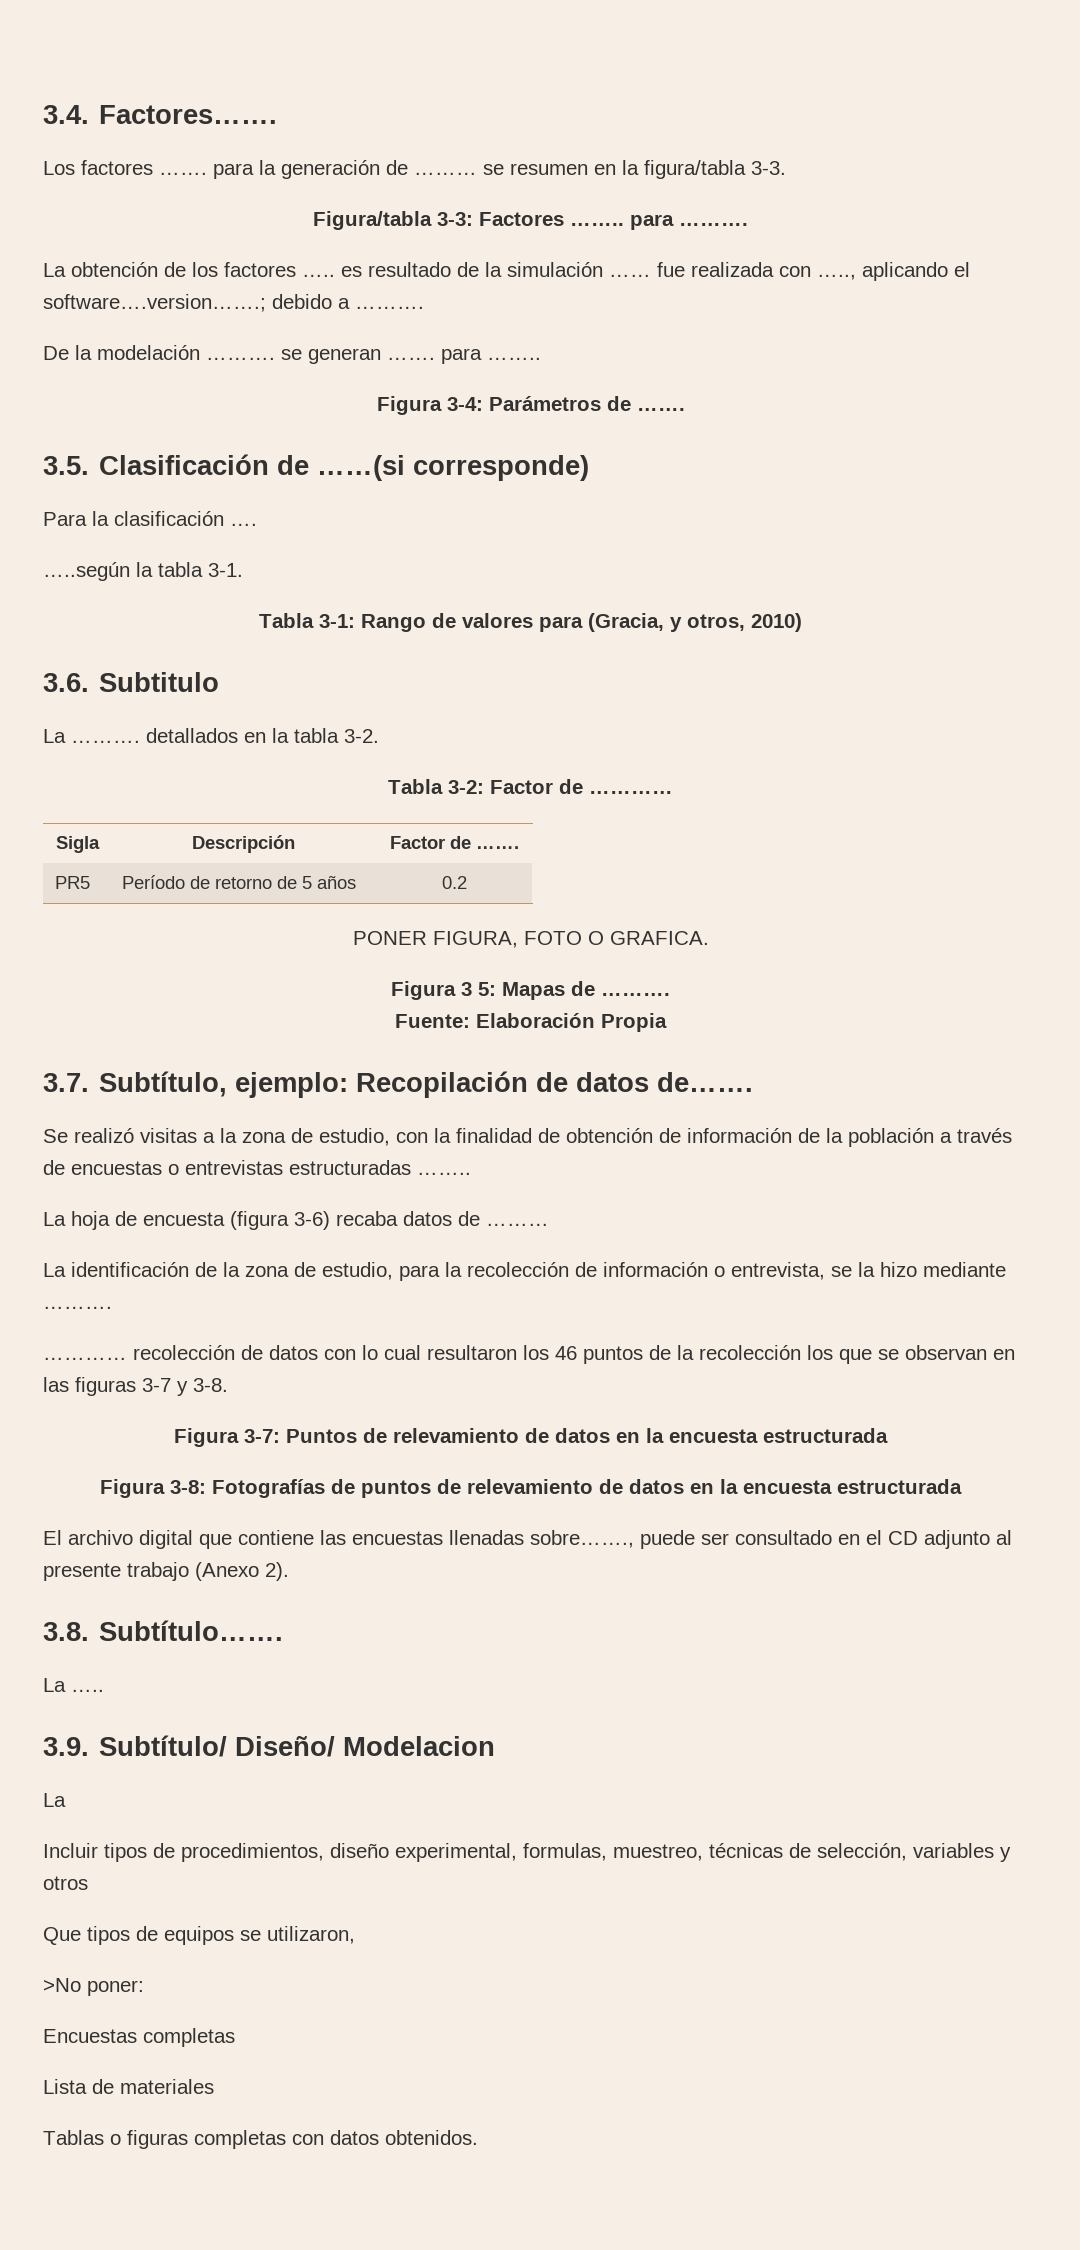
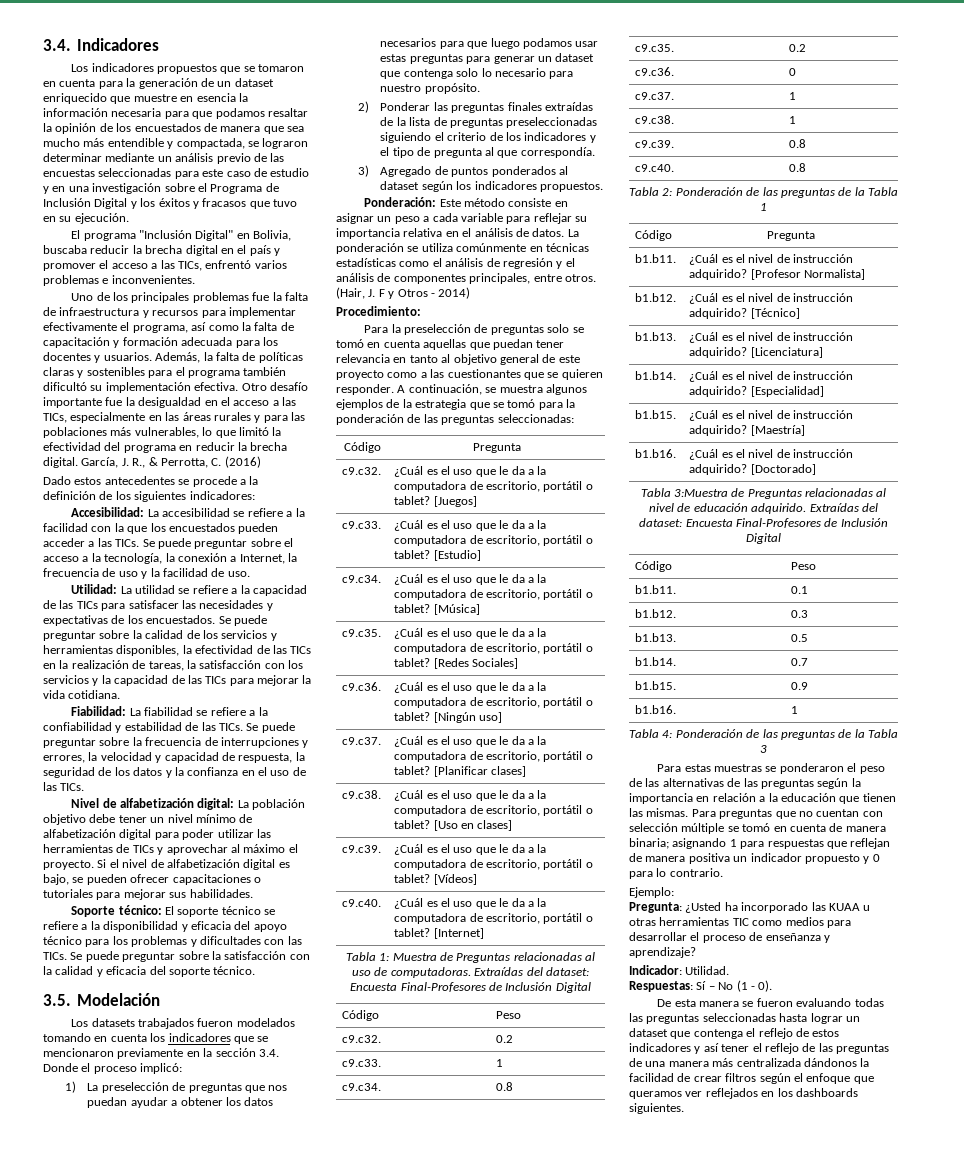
[43,105,278,124] [43,160,786,179] [313,211,748,230] [43,262,970,281] [43,294,424,312] [43,345,541,364] [376,396,685,415] [43,454,590,481] [43,511,257,526] [43,562,243,581] [259,613,802,632] [43,672,220,692] [43,728,379,743] [388,779,673,794] [55,836,100,853] [192,835,295,853] [390,836,519,849] [54,876,90,889] [121,875,356,889] [442,876,467,889] [352,931,709,948] [391,981,670,1000] [395,1013,667,1032] [43,1071,754,1098] [43,1128,1012,1147] [43,1160,471,1175] [43,1211,549,1230] [43,1262,1006,1281] [43,1306,112,1309] [43,1345,1015,1364] [43,1377,228,1396] [174,1428,888,1447] [100,1479,962,1498] [43,1530,1012,1549] [43,1562,289,1581] [43,1620,284,1641] [43,1678,104,1692] [43,1735,496,1757] [43,1793,66,1807] [43,1843,1011,1862] [43,1876,88,1890] [43,1926,355,1945] [43,1978,144,1996] [43,2028,235,2047] [43,2079,214,2094] [43,2130,478,2149] 3.4. Factores……. // Los factores ……. para la generación de ……… se resumen en la figura/tabla 3-3. // Figura/tabla 3-3: Factores …….. para ………. // La obtención de los factores ….. es resultado de la simulación …… fue realizada con ….., aplicando el software….version…….; debido a ………. // De la modelación ………. se generan ……. para …….. // Figura 3-4: Parámetros de ……. // 3.5. Clasificación de ……(si corresponde) // Para la clasificación …. // …..según la tabla 3-1. // Tabla 3-1: Rango de valores para (Gracia, y otros, 2010) // 3.6. Subtitulo // La ………. detallados en la tabla 3-2. // Tabla 3-2: Factor de ………… // Sigla | Descripción | Factor de ……. // PR5 | Período de retorno de 5 años | 0.2 // PONER FIGURA, FOTO O GRAFICA. // Figura 3 5: Mapas de ………. // Fuente: Elaboración Propia // 3.7. Subtítulo, ejemplo: Recopilación de datos de……. // Se realizó visitas a la zona de estudio, con la finalidad de obtención de información de la población a través de encuestas o entrevistas estructuradas …….. // La hoja de encuesta (figura 3-6) recaba datos de ……… // La identificación de la zona de estudio, para la recolección de información o entrevista, se la hizo mediante ………. // ………… recolección de datos con lo cual resultaron los 46 puntos de la recolección los que se observan en las figuras 3-7 y 3-8. // Figura 3-7: Puntos de relevamiento de datos en la encuesta estructurada // Figura 3-8: Fotografías de puntos de relevamiento de datos en la encuesta estructurada // El archivo digital que contiene las encuestas llenadas sobre……., puede ser consultado en el CD adjunto al presente trabajo (Anexo 2). // 3.8. Subtítulo……. // La ….. // 3.9. Subtítulo/ Diseño/ Modelacion // La // Incluir tipos de procedimientos, diseño experimental, formulas, muestreo, técnicas de selección, variables y otros // Que tipos de equipos se utilizaron, // >No poner: // Encuestas completas // Lista de materiales // Tablas o figuras completas con datos obtenidos. -> [43,38,160,51] [71,63,305,74] [43,78,274,89] [43,93,248,104] [43,108,308,119] [43,123,304,134] [43,138,309,149] [43,153,285,164] [43,168,310,179] [43,183,279,194] [43,198,297,209] [43,213,129,224] [71,230,292,241] [43,245,280,256] [43,260,287,271] [43,275,195,286] [71,292,308,303] [43,307,296,318] [43,322,294,333] [43,337,278,348] [43,352,303,363] [43,367,287,378] [43,382,308,393] [43,397,296,408] [43,412,305,423] [43,427,282,438] [43,442,288,453] [43,456,261,468] [43,476,259,487] [43,491,255,502] [71,507,305,517] [43,523,279,534] [43,538,293,549] [43,553,297,564] [43,568,250,579] [71,584,307,596] [43,600,273,611] [43,615,267,626] [43,630,277,641] [43,645,312,656] [43,660,303,671] [43,675,312,686] [43,690,121,699] [71,706,268,716] [43,722,295,733] [43,737,309,748] [43,752,305,763] [43,767,306,778] [43,782,85,791] [71,798,306,810] [43,814,253,825] [43,829,271,840] [43,844,298,855] [43,859,290,870] [43,874,261,885] [43,889,253,900] [71,905,276,917] [43,921,287,932] [43,936,302,947] [43,951,310,962] [43,966,256,977] [43,993,161,1006] [71,1018,295,1029] [43,1033,269,1044] [43,1048,279,1059] [43,1063,183,1074] [65,1081,288,1093] [87,1097,274,1108] [380,38,599,49] [380,53,595,64] [380,68,574,79] [380,83,480,94] [358,101,593,113] [380,117,598,128] [380,132,596,143] [380,147,595,158] [358,165,568,177] [380,181,603,192] [364,197,568,207] [336,213,587,224] [336,228,579,239] [336,243,589,254] [336,258,575,269] [336,273,596,284] [336,287,471,299] [336,306,421,316] [364,324,584,335] [336,339,565,350] [336,354,580,365] [336,369,603,380] [336,384,587,395] [336,399,575,410] [336,414,574,425] [344,442,381,453] [472,443,521,453] [342,467,382,475] [394,466,547,477] [394,481,593,492] [394,496,477,507] [342,521,382,529] [394,520,547,531] [394,535,593,546] [394,550,481,561] [342,575,382,583] [394,574,547,585] [394,589,593,600] [394,604,480,615] [342,629,382,637] [394,628,547,639] [394,643,593,654] [394,658,519,669] [342,682,382,691] [394,682,547,693] [394,697,593,708] [394,712,503,723] [342,737,382,745] [394,736,547,747] [394,751,593,762] [394,766,527,777] [342,790,382,799] [394,790,547,801] [394,805,593,816] [394,820,513,831] [342,845,382,853] [394,844,547,855] [394,859,593,870] [394,874,477,885] [342,899,382,907] [394,898,547,909] [394,913,593,924] [394,928,484,939] [345,952,596,963] [352,967,589,978] [350,982,591,993] [342,1010,380,1021] [496,1011,522,1019] [342,1035,382,1043] [496,1035,514,1043] [342,1059,382,1067] [496,1059,504,1067] [342,1083,382,1091] [496,1082,514,1091] [635,44,675,52] [789,44,807,52] [635,67,675,76] [789,68,797,76] [635,92,675,100] [789,92,797,100] [635,115,675,124] [789,116,797,124] [635,140,675,148] [789,139,807,148] [635,164,675,172] [789,163,807,172] [629,187,898,198] [760,203,767,211] [635,230,673,241] [766,231,815,241] [635,254,677,263] [689,254,854,265] [689,269,866,280] [635,293,677,302] [689,293,854,304] [689,308,800,319] [635,332,677,341] [689,332,854,343] [689,347,823,358] [635,371,677,380] [689,371,854,382] [689,386,824,397] [635,410,677,419] [689,410,854,421] [689,425,805,436] [635,449,677,458] [689,449,854,460] [689,464,816,475] [640,488,887,499] [649,503,878,514] [639,518,888,528] [746,533,781,544] [635,561,673,572] [791,562,817,570] [635,585,677,594] [791,586,809,594] [635,609,677,618] [791,610,809,618] [635,633,677,642] [791,634,809,642] [635,657,677,666] [791,658,809,666] [635,681,677,690] [791,682,809,690] [635,705,677,714] [791,706,799,714] [629,729,898,740] [760,745,767,753] [657,763,885,774] [629,778,861,789] [629,793,896,804] [629,808,883,819] [629,823,886,834] [629,838,891,849] [629,853,880,864] [629,868,723,879] [629,887,674,898] [629,902,871,913] [629,917,851,928] [629,932,830,943] [629,947,696,958] [629,965,730,975] [629,980,773,992] [657,998,884,1007] [629,1013,860,1024] [629,1028,840,1039] [629,1043,889,1054] [629,1058,870,1067] [629,1073,874,1084] [629,1088,858,1099] [629,1103,684,1114] 3.4. Indicadores // Los indicadores propuestos que se tomaron en cuenta para la generación de un dataset enriquecido que muestre en esencia la información necesaria para que podamos resaltar la opinión de los encuestados de manera que sea mucho más entendible y compactada, se lograron determinar mediante un análisis previo de las encuestas seleccionadas para este caso de estudio y en una investigación sobre el Programa de Inclusión Digital y los éxitos y fracasos que tuvo en su ejecución. // El programa "Inclusión Digital" en Bolivia, buscaba reducir la brecha digital en el país y promover el acceso a las TICs, enfrentó varios problemas e inconvenientes. // Uno de los principales problemas fue la falta de infraestructura y recursos para implementar efectivamente el programa, así como la falta de capacitación y formación adecuada para los docentes y usuarios. Además, la falta de políticas claras y sostenibles para el programa también dificultó su implementación efectiva. Otro desafío importante fue la desigualdad en el acceso a las TICs, especialmente en las áreas rurales y para las poblaciones más vulnerables, lo que limitó la efectividad del programa en reducir la brecha digital. García, J. R., & Perrotta, C. (2016) // Dado estos antecedentes se procede a la definición de los siguientes indicadores: // Accesibilidad: La accesibilidad se refiere a la facilidad con la que los encuestados pueden acceder a las TICs. Se puede preguntar sobre el acceso a la tecnología, la conexión a Internet, la frecuencia de uso y la facilidad de uso. // Utilidad: La utilidad se refiere a la capacidad de las TICs para satisfacer las necesidades y expectativas de los encuestados. Se puede preguntar sobre la calidad de los servicios y herramientas disponibles, la efectividad de las TICs en la realización de tareas, la satisfacción con los servicios y la capacidad de las TICs para mejorar la vida cotidiana. // Fiabilidad: La fiabilidad se refiere a la confiabilidad y estabilidad de las TICs. Se puede preguntar sobre la frecuencia de interrupciones y errores, la velocidad y capacidad de respuesta, la seguridad de los datos y la confianza en el uso de las TICs. // Nivel de alfabetización digital: La población objetivo debe tener un nivel mínimo de alfabetización digital para poder utilizar las herramientas de TICs y aprovechar al máximo el proyecto. Si el nivel de alfabetización digital es bajo, se pueden ofrecer capacitaciones o tutoriales para mejorar sus habilidades. // Soporte técnico: El soporte técnico se refiere a la disponibilidad y eficacia del apoyo técnico para los problemas y dificultades con las TICs. Se puede preguntar sobre la satisfacción con la calidad y eficacia del soporte técnico. // 3.5. Modelación // Los datasets trabajados fueron modelados tomando en cuenta los indicadores que se mencionaron previamente en la sección 3.4. Donde el proceso implicó: // 1) La preselección de preguntas que nos puedan ayudar a obtener los datos necesarios para que luego podamos usar estas preguntas para generar un dataset que contenga solo lo necesario para nuestro propósito. // 2) Ponderar las preguntas finales extraídas de la lista de preguntas preseleccionadas siguiendo el criterio de los indicadores y el tipo de pregunta al que correspondía. // 3) Agregado de puntos ponderados al dataset según los indicadores propuestos. // Ponderación: Este método consiste en asignar un peso a cada variable para reflejar su importancia relativa en el análisis de datos. La ponderación se utiliza comúnmente en técnicas estadísticas como el análisis de regresión y el análisis de componentes principales, entre otros. (Hair, J. F y Otros - 2014) // Procedimiento: // Para la preselección de preguntas solo se tomó en cuenta aquellas que puedan tener relevancia en tanto al objetivo general de este proyecto como a las cuestionantes que se quieren responder. A continuación, se muestra algunos ejemplos de la estrategia que se tomó para la ponderación de las preguntas seleccionadas: // Código | Pregunta // c9.c32. | ¿Cuál es el uso que le da a la computadora de escritorio, portátil o tablet? [Juegos] // c9.c33. | ¿Cuál es el uso que le da a la computadora de escritorio, portátil o tablet? [Estudio] // c9.c34. | ¿Cuál es el uso que le da a la computadora de escritorio, portátil o tablet? [Música] // c9.c35. | ¿Cuál es el uso que le da a la computadora de escritorio, portátil o tablet? [Redes Sociales] // c9.c36. | ¿Cuál es el uso que le da a la computadora de escritorio, portátil o tablet? [Ningún uso] // c9.c37. | ¿Cuál es el uso que le da a la computadora de escritorio, portátil o tablet? [Planificar clases] // c9.c38. | ¿Cuál es el uso que le da a la computadora de escritorio, portátil o tablet? [Uso en clases] // c9.c39. | ¿Cuál es el uso que le da a la computadora de escritorio, portátil o tablet? [Vídeos] // c9.c40. | ¿Cuál es el uso que le da a la computadora de escritorio, portátil o tablet? [Internet] // Tabla 1: Muestra de Preguntas relacionadas al uso de computadoras. Extraídas del dataset: Encuesta Final-Profesores de Inclusión Digital // Código | Peso // c9.c32. | 0.2 // c9.c33. | 1 // c9.c34. | 0.8 // c9.c35. | 0.2 // c9.c36. | 0 // c9.c37. | 1 // c9.c38. | 1 // c9.c39. | 0.8 // c9.c40. | 0.8 // Tabla 2: Ponderación de las preguntas de la Tabla 1 // Código | Pregunta // b1.b11. | ¿Cuál es el nivel de instrucción adquirido? [Profesor Normalista] // b1.b12. | ¿Cuál es el nivel de instrucción adquirido? [Técnico] // b1.b13. | ¿Cuál es el nivel de instrucción adquirido? [Licenciatura] // b1.b14. | ¿Cuál es el nivel de instrucción adquirido? [Especialidad] // b1.b15. | ¿Cuál es el nivel de instrucción adquirido? [Maestría] // b1.b16. | ¿Cuál es el nivel de instrucción adquirido? [Doctorado] // Tabla 3:Muestra de Preguntas relacionadas al nivel de educación adquirido. Extraídas del dataset: Encuesta Final-Profesores de Inclusión Digital // Código | Peso // b1.b11. | 0.1 // b1.b12. | 0.3 // b1.b13. | 0.5 // b1.b14. | 0.7 // b1.b15. | 0.9 // b1.b16. | 1 // Tabla 4: Ponderación de las preguntas de la Tabla 3 // Para estas muestras se ponderaron el peso de las alternativas de las preguntas según la importancia en relación a la educación que tienen las mismas. Para preguntas que no cuentan con selección múltiple se tomó en cuenta de manera binaria; asignando 1 para respuestas que reflejan de manera positiva un indicador propuesto y 0 para lo contrario. // Ejemplo: // Pregunta: ¿Usted ha incorporado las KUAA u otras herramientas TIC como medios para desarrollar el proceso de enseñanza y aprendizaje? // Indicador: Utilidad. // Respuestas: Sí – No (1 - 0). // De esta manera se fueron evaluando todas las preguntas seleccionadas hasta lograr un dataset que contenga el reflejo de estos indicadores y así tener el reflejo de las preguntas de una manera más centralizada dándonos la facilidad de crear filtros según el enfoque que queramos ver reflejados en los dashboards siguientes.

